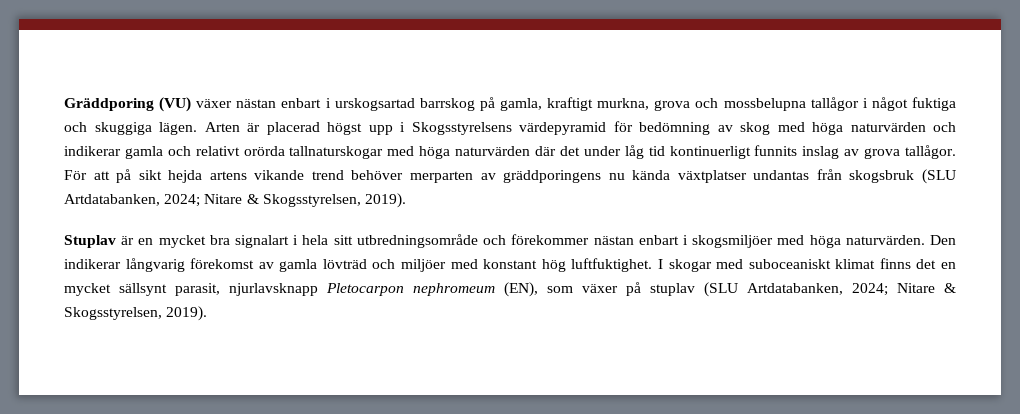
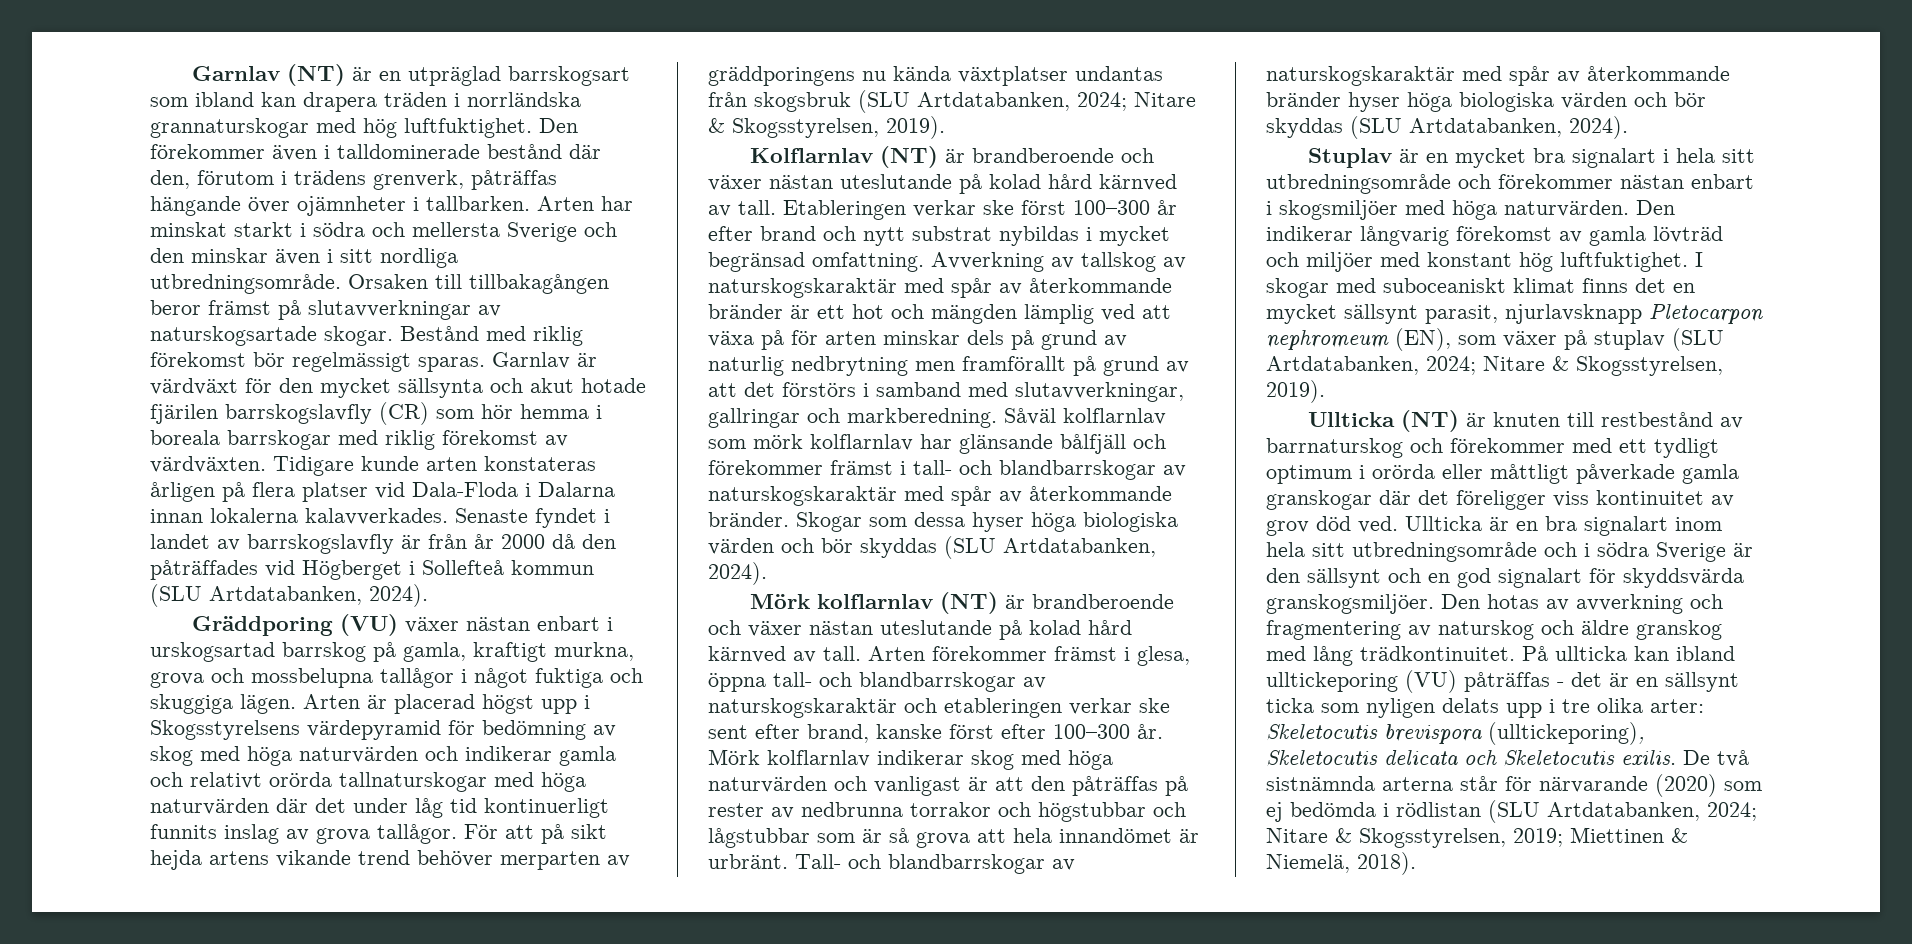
(64, 104) none -> [191,64,630,86] [150,92,581,112] [150,118,578,138] [150,144,601,161] [150,170,557,190] [150,196,633,216] [150,222,617,242] [150,248,458,268] [150,274,609,294] [150,300,501,320] [150,326,583,346] [150,352,597,372] [150,378,646,398] [150,402,602,425] [150,430,568,450] [150,456,596,476] [150,482,615,502] [150,508,610,528] [150,534,616,554] [150,560,594,580] [150,584,428,607] Garnlav (NT) är en utpräglad barrskogsart som ibland kan drapera träden i norrländska grannaturskogar med hög luftfuktighet. Den förekommer även i talldominerade bestånd där den, förutom i trädens grenverk, påträffas hängande över ojämnheter i tallbarken. Arten har minskat starkt i södra och mellersta Sverige och den minskar även i sitt nordliga utbredningsområde. Orsaken till tillbakagången beror främst på slutavverkningar av naturskogsartade skogar. Bestånd med riklig förekomst bör regelmässigt sparas. Garnlav är värdväxt för den mycket sällsynta och akut hotade fjärilen barrskogslavfly (CR) som hör hemma i boreala barrskogar med riklig förekomst av värdväxten. Tidigare kunde arten konstateras årligen på flera platser vid Dala-Floda i Dalarna innan lokalerna kalavverkades. Senaste fyndet i landet av barrskogslavfly är från år 2000 då den påträffades vid Högberget i Sollefteå kommun (SLU Artdatabanken, 2024). //
(406, 200) none -> [749,146,1154,168] [708,174,1177,194] [708,200,1177,220] [708,226,1170,246] [708,252,1186,272] [708,278,1172,298] [708,304,1171,324] [708,330,1127,350] [708,356,1189,376] [708,382,1184,402] [708,408,1166,428] [708,434,1166,454] [708,460,1186,480] [708,486,1172,506] [708,512,1178,532] [708,536,1156,559] [708,562,767,585] [749,592,1174,614] [708,620,1132,640] [708,646,1190,666] [708,672,1046,692] [708,698,1170,718] [708,724,1163,743] [708,749,1113,770] [708,776,1188,796] [708,802,1186,822] [708,828,1199,848] [708,854,1075,874] [1266,66,1730,86] [1266,92,1706,112] [1266,116,1628,139] // Kolflarnlav (NT) är brandberoende och växer nästan uteslutande på kolad hård kärnved av tall. Etableringen verkar ske först 100–300 år efter brand och nytt substrat nybildas i mycket begränsad omfattning. Avverkning av tallskog av naturskogskaraktär med spår av återkommande bränder är ett hot och mängden lämplig ved att växa på för arten minskar dels på grund av naturlig nedbrytning men framförallt på grund av att det förstörs i samband med slutavverkningar, gallringar och markberedning. Såväl kolflarnlav som mörk kolflarnlav har glänsande bålfjäll och förekommer främst i tall- och blandbarrskogar av naturskogskaraktär med spår av återkommande bränder. Skogar som dessa hyser höga biologiska värden och bör skyddas (SLU Artdatabanken, 2024). // Mörk kolflarnlav (NT) är brandberoende och växer nästan uteslutande på kolad hård kärnved av tall. Arten förekommer främst i glesa, öppna tall- och blandbarrskogar av naturskogskaraktär och etableringen verkar ske sent efter brand, kanske först efter 100–300 år. Mörk kolflarnlav indikerar skog med höga naturvärden och vanligast är att den påträffas på rester av nedbrunna torrakor och högstubbar och lågstubbar som är så grova att hela innandömet är urbränt. Tall- och blandbarrskogar av naturskogskaraktär med spår av återkommande bränder hyser höga biologiska värden och bör skyddas (SLU Artdatabanken, 2024).
(208, 313) none -> [1307,410,1743,432] [1266,438,1719,458] [1266,464,1739,484] [1266,490,1734,510] [1266,516,1722,536] [1266,542,1753,562] [1266,568,1744,588] [1266,594,1723,614] [1266,620,1722,640] [1266,646,1735,666] [1266,670,1739,693] [1266,698,1704,718] [1266,722,1645,745] [1266,750,1749,767] [1266,774,1762,797] [1266,800,1757,823] [1266,827,1688,848] [1266,852,1416,875] // Ullticka (NT) är knuten till restbestånd av barrnaturskog och förekommer med ett tydligt optimum i orörda eller måttligt påverkade gamla granskogar där det föreligger viss kontinuitet av grov död ved. Ullticka är en bra signalart inom hela sitt utbredningsområde och i södra Sverige är den sällsynt och en god signalart för skyddsvärda granskogsmiljöer. Den hotas av avverkning och fragmentering av naturskog och äldre granskog med lång trädkontinuitet. På ullticka kan ibland ulltickeporing (VU) påträffas - det är en sällsynt ticka som nyligen delats upp i tre olika arter: Skeletocutis brevispora (ulltickeporing), Skeletocutis delicata och Skeletocutis exilis. De två sistnämnda arterna står för närvarande (2020) som ej bedömda i rödlistan (SLU Artdatabanken, 2024; Nitare & Skogsstyrelsen, 2019; Miettinen & Niemelä, 2018).

